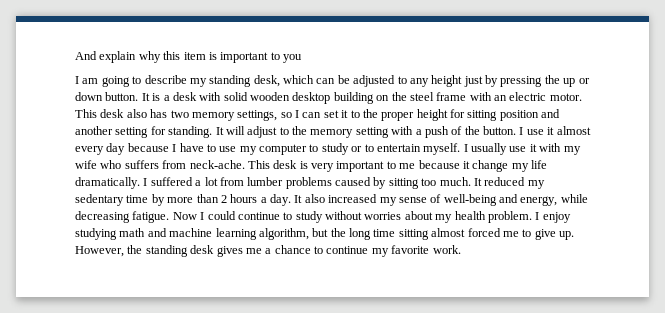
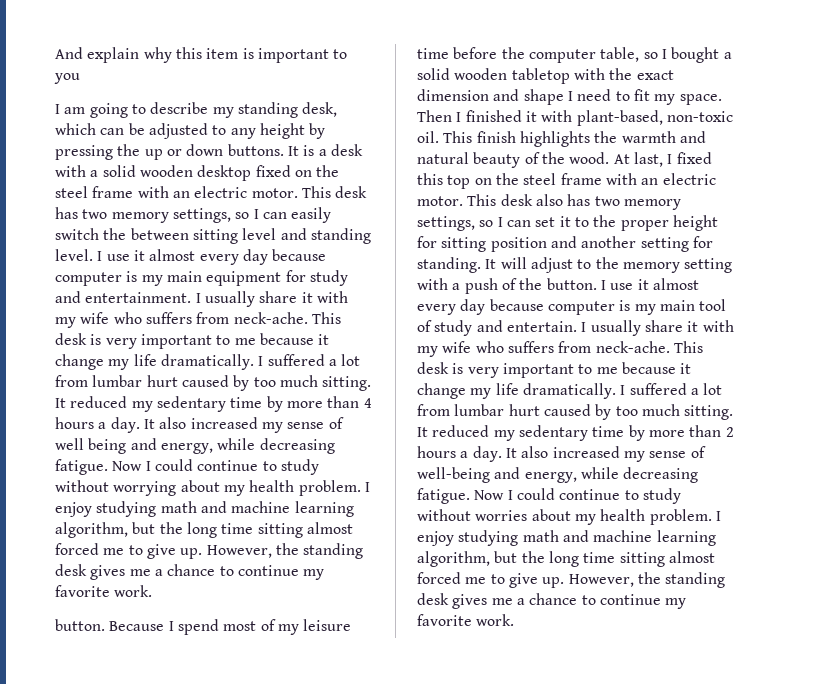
[463,76,483,87] just -> (305, 131) none
[105,92,139,101] button. -> [227,144,284,156] buttons.
(222, 96) none -> [90,170,99,177] a
[333,92,374,104] building -> [255,165,340,177] [55,186,368,198] [55,207,332,223] [55,228,371,244] [55,249,327,265] [55,270,348,286] [55,291,348,307] [55,312,341,328] [55,333,330,349] [55,354,361,370] [55,375,372,391] [55,396,372,412] [55,417,344,433] [55,438,335,454] [55,459,319,475] [55,480,370,496] [55,501,354,517] [55,522,353,538] [55,543,364,559] [55,564,325,580] [55,585,153,597] [55,619,352,635] [417,47,732,63] [417,68,674,84] [417,89,722,105] [417,110,733,126] [417,131,706,147] [417,152,712,168] [417,173,471,189] fixed on the steel frame with an electric motor. This desk has two memory settings, so I can easily switch the between sitting level and standing level. I use it almost every day because computer is my main equipment for study and entertainment. I usually share it with my wife who suffers from neck-ache. This desk is very important to me because it change my life dramatically. I suffered a lot from lumbar hurt caused by too much sitting. It reduced my sedentary time by more than 4 hours a day. It also increased my sense of well being and energy, while decreasing fatigue. Now I could continue to study without worrying about my health problem. I enjoy studying math and machine learning algorithm, but the long time sitting almost forced me to give up. However, the standing desk gives me a chance to continue my favorite work. // button. Because I spend most of my leisure time before the computer table, so I bought a solid wooden tabletop with the exact dimension and shape I need to fit my space. Then I finished it with plant-based, non-toxic oil. This finish highlights the warmth and natural beauty of the wood. At last, I fixed this top
[172,143,527,155] I have to use my computer to study or to entertain myself. I usually use -> [547,299,727,315] [417,320,683,336] computer is my main tool of study and entertain. I usually share
[247,177,471,189] lumber problems caused by sitting too much. -> [454,404,734,420] lumbar hurt caused by too much sitting.

